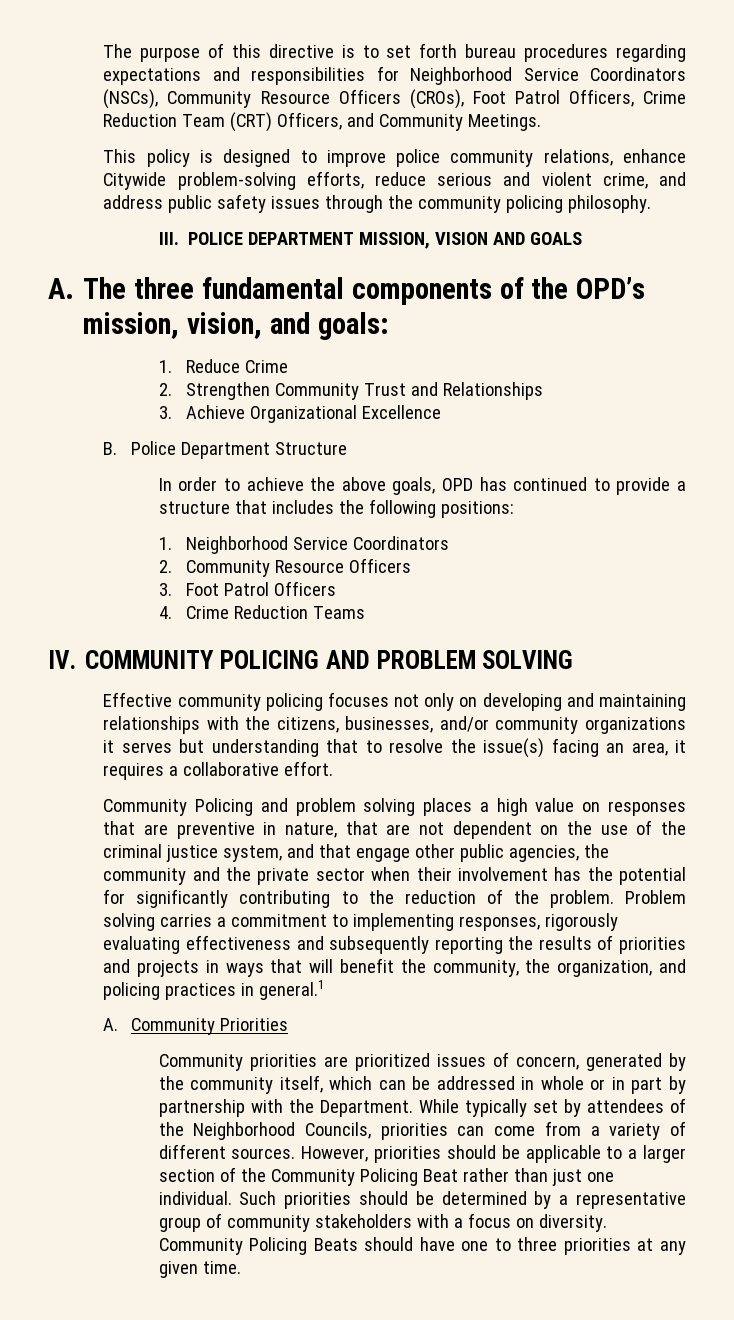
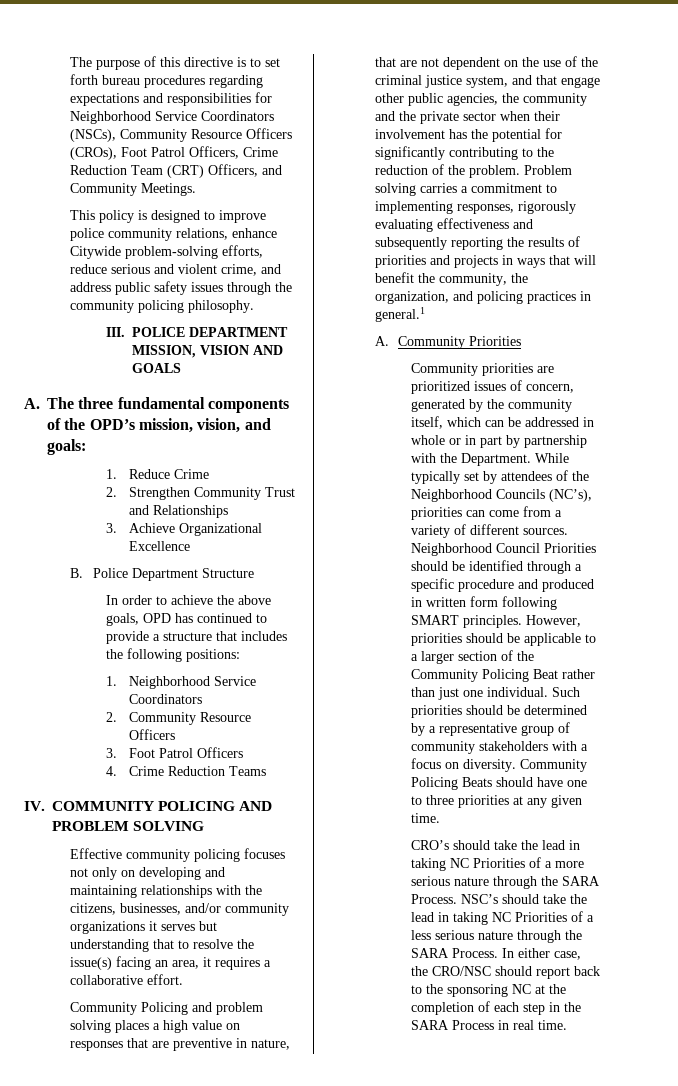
[305,1122,372,1139] Councils, -> [495,489,592,502] Councils (NC’s),
(296, 1153) none -> [410,543,596,556] [410,560,582,574] [410,578,594,592] [410,596,557,610] [410,615,522,628] Neighborhood Council Priorities should be identified through a specific procedure and produced in written form following SMART principles.
(241, 1267) none -> [410,840,580,850] [410,857,584,871] [410,876,600,889] [410,894,587,904] [410,911,594,925] [410,930,582,943] [410,948,581,960] [410,966,600,979] [410,984,566,997] [410,1001,581,1015] [410,1020,567,1030] // CRO’s should take the lead in taking NC Priorities of a more serious nature through the SARA Process. NSC’s should take the lead in taking NC Priorities of a less serious nature through the SARA Process. In either case, the CRO/NSC should report back to the sponsoring NC at the completion of each step in the SARA Process in real time.

